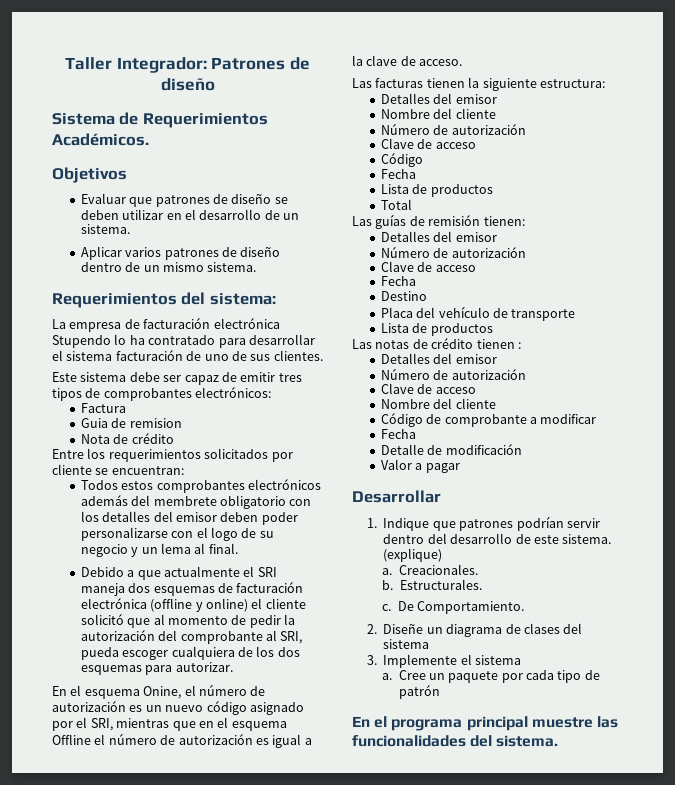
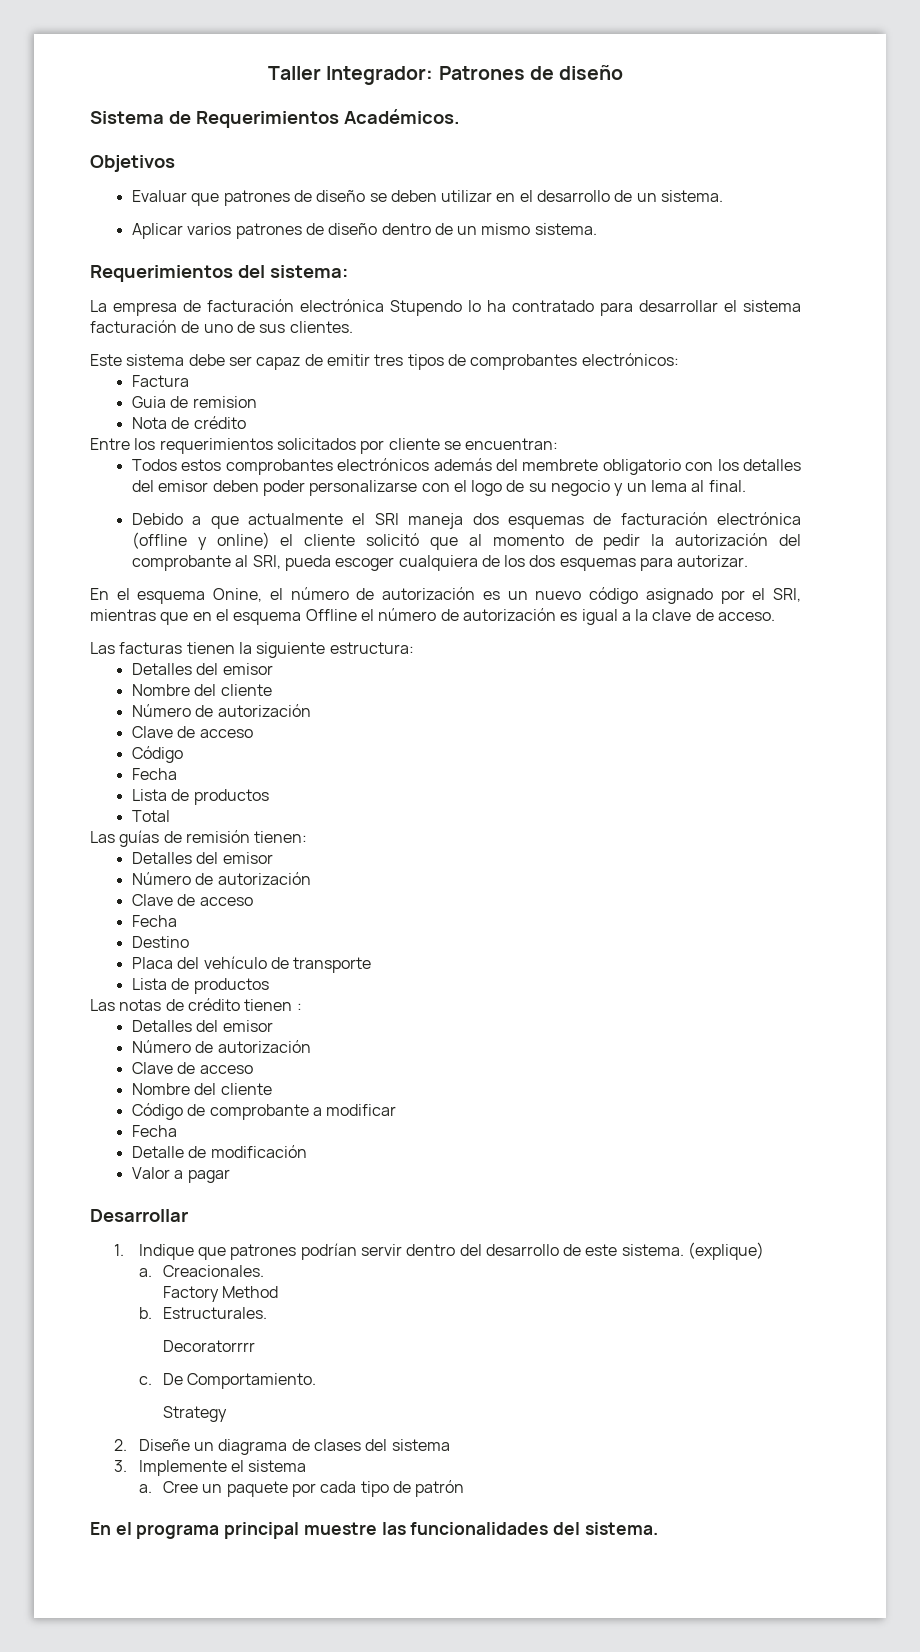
(478, 569) none -> [162,1286,279,1302] // Factory Method
(482, 584) none -> [162,1340,255,1352] // Decoratorrrr
(524, 607) none -> [162,1406,227,1422] // Strategy

